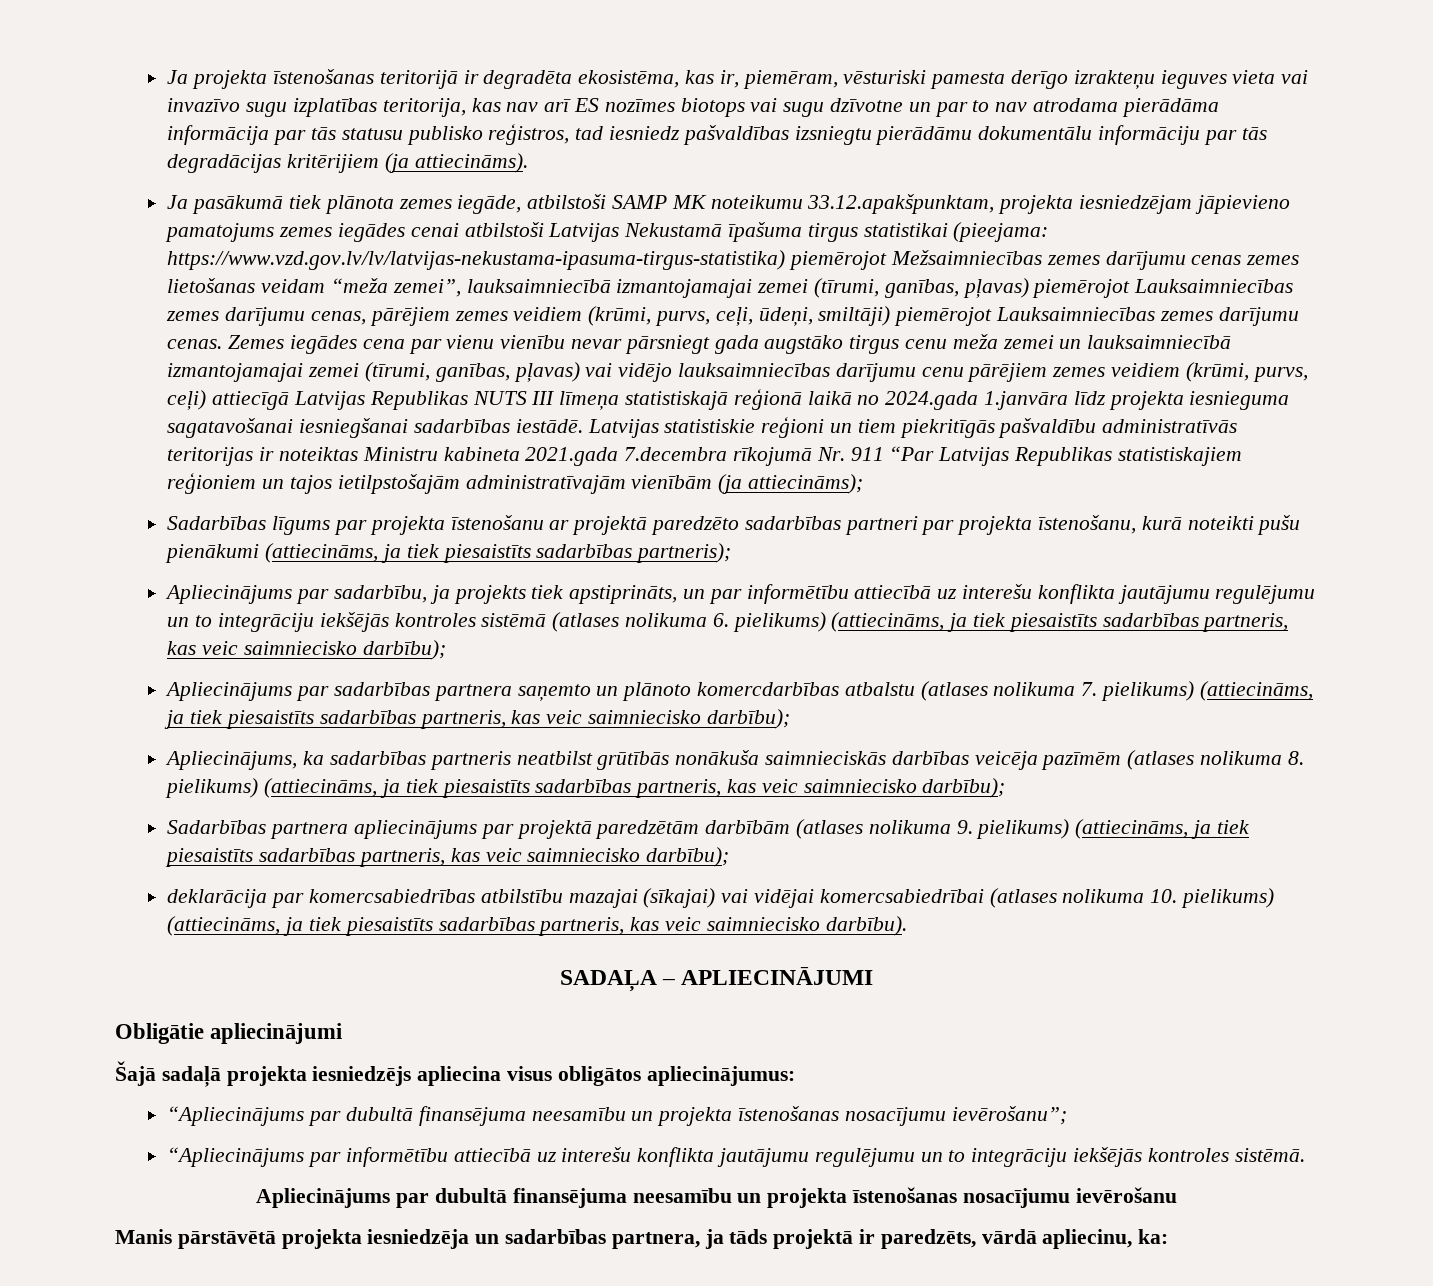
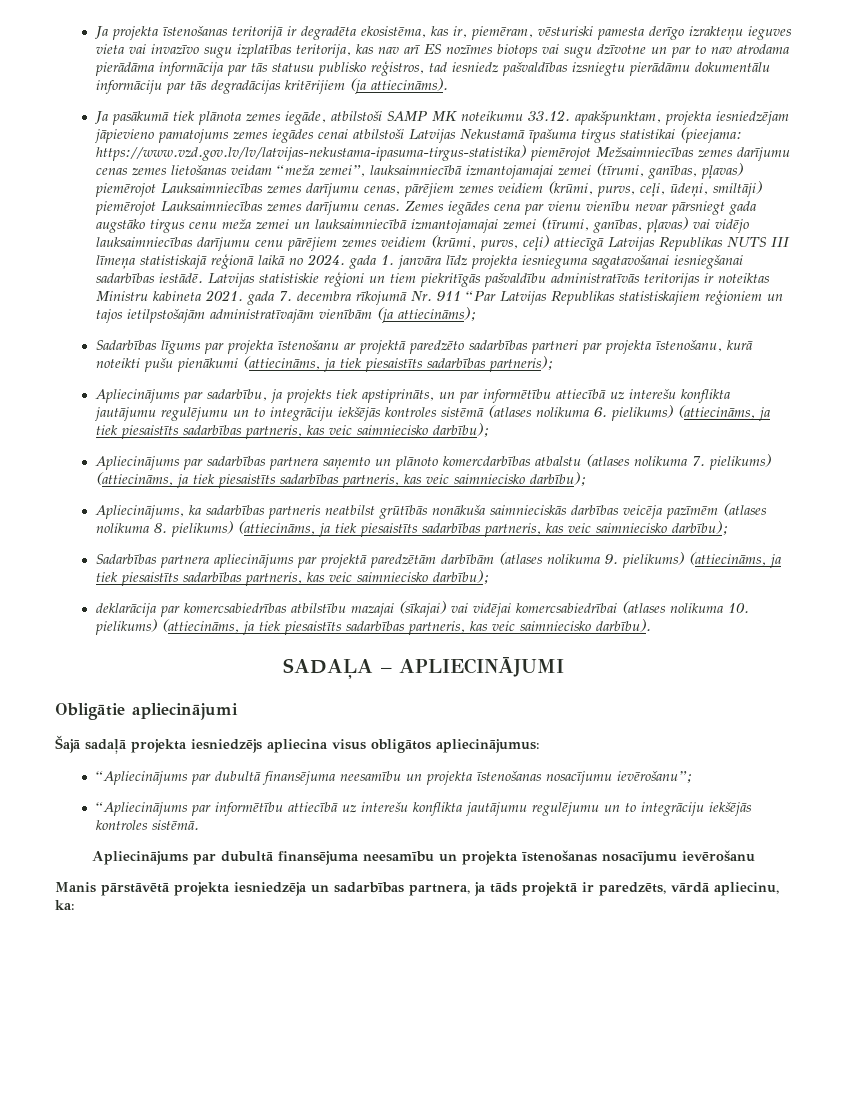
[807,194,995,214] 33.12.apakšpunktam, -> [527,110,661,125] 33.12. apakšpunktam,
[885,391,1068,410] 2024.gada 1.janvāra -> [306,254,441,269] 2024. gada 1. janvāra
[525,447,728,466] 2021.gada 7.decembra -> [204,290,351,305] 2021. gada 7. decembra

